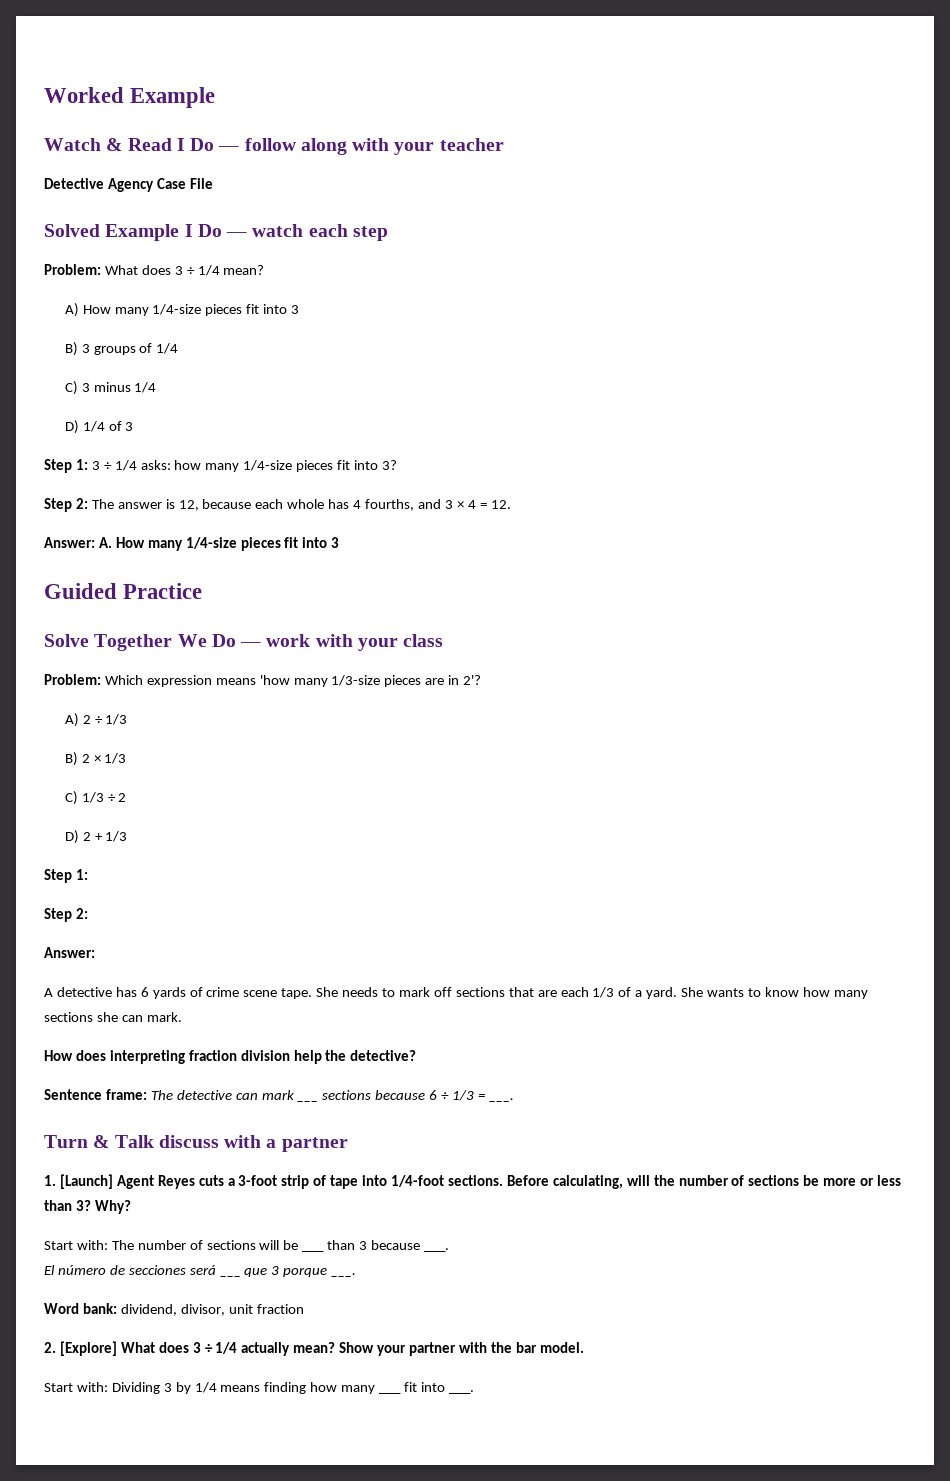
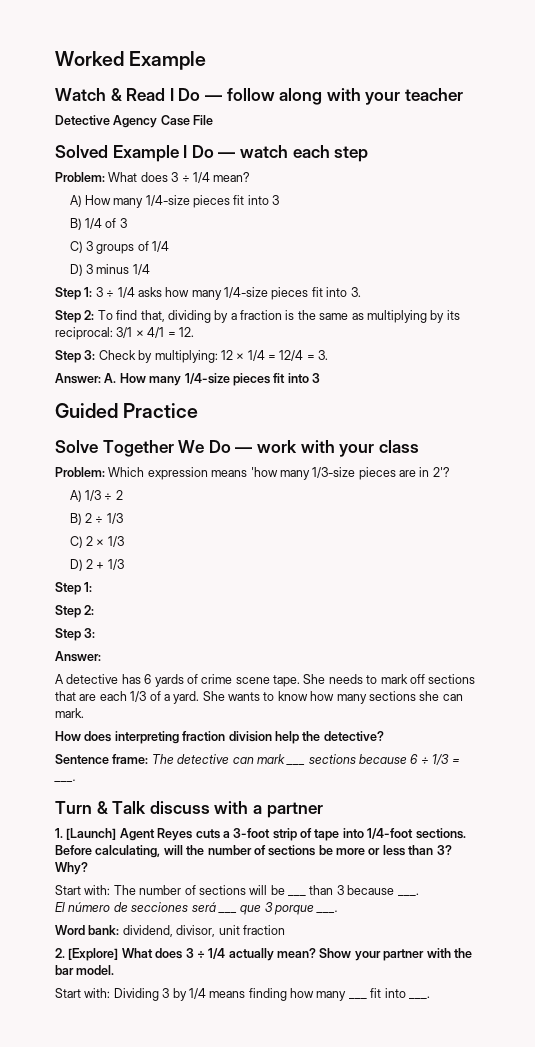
(78, 349) none -> [84,218,127,229] [69,241,83,253] 1/4 of 3 // C)
[64,381,78,395] C) -> [69,264,83,276] D)
[64,420,134,434] // D) 1/4 of 3 -> (150, 269) none
[140,460,171,470] asks: -> [137,287,162,297] asks
[381,460,397,470] [44,498,511,512] 3? // Step 2: The answer is 12, because each whole has 4 fourths, and 3 × 4 = 12. -> [350,287,361,297] [55,310,460,323] [55,327,194,340] [55,350,329,363] 3. // Step 2: To find that, dividing by a fraction is the same as multiplying by its reciprocal: 3/1 × 4/1 = 12. // Step 3: Check by multiplying: 12 × 1/4 = 12/4 = 3.
(79, 720) none -> [84,490,123,501] [69,513,82,525] 1/3 ÷ 2 // B)
[64,752,78,766] B) -> [69,536,83,548] C)
[64,791,127,805] // C) 1/3 ÷ 2 -> (124, 541) none
(88, 913) none -> [55,628,96,641] // Step 3:

